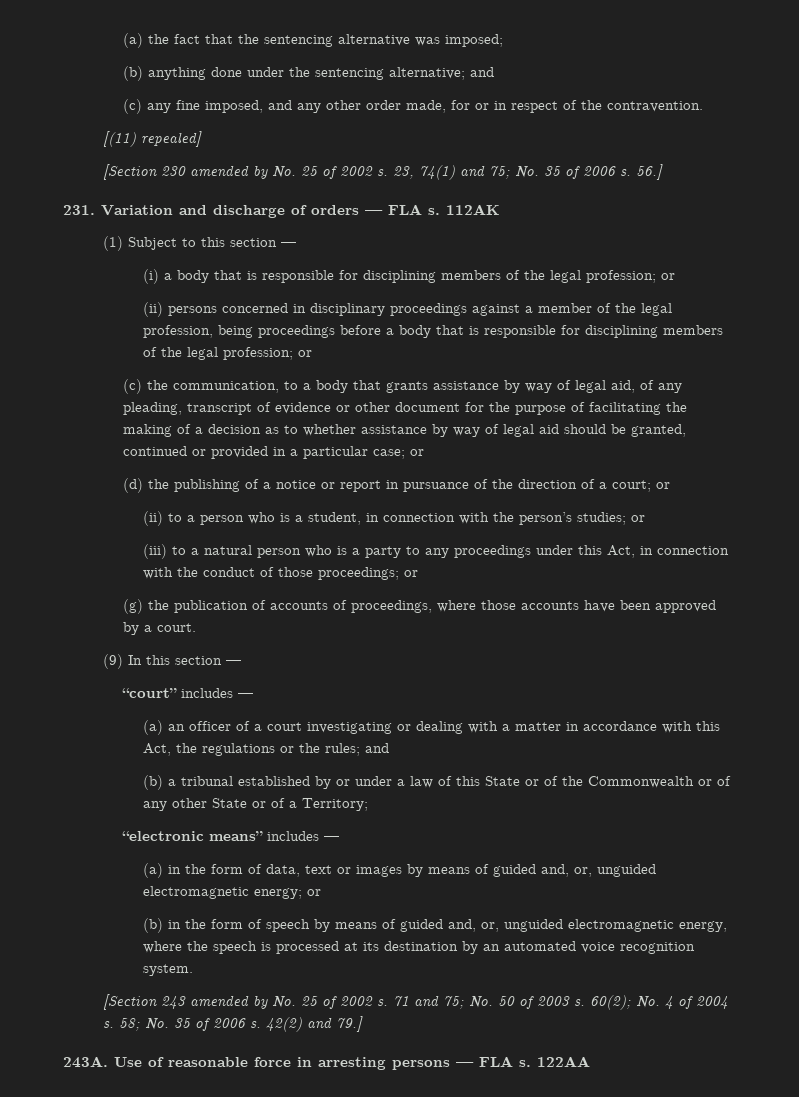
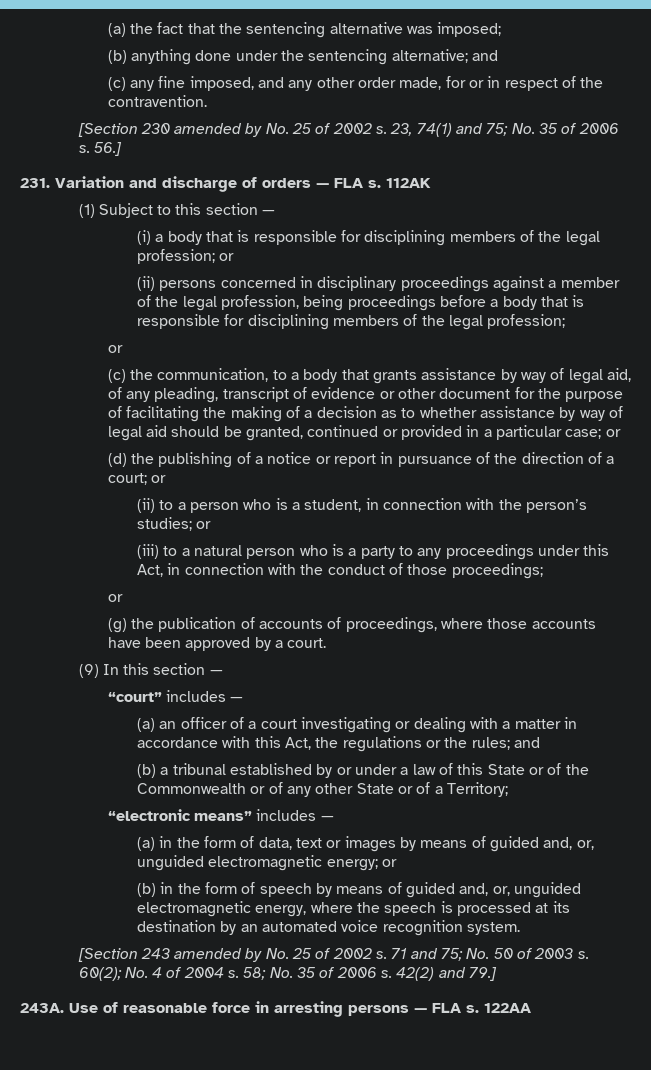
[102,131,202,147] // [(11) repealed] -> (207, 101) none
(293, 353) none -> (566, 321) //
(399, 573) none -> (543, 571) //

